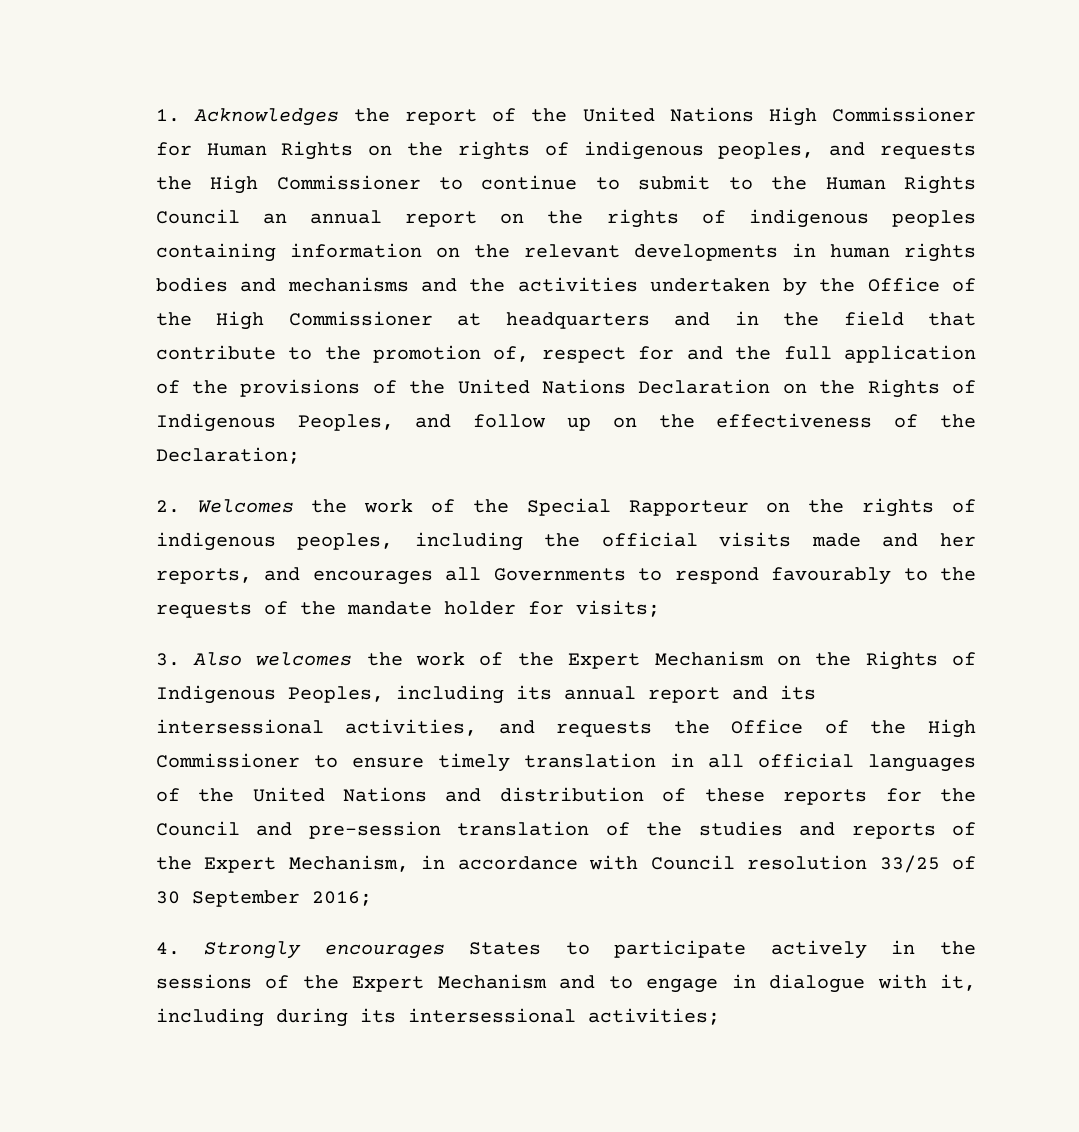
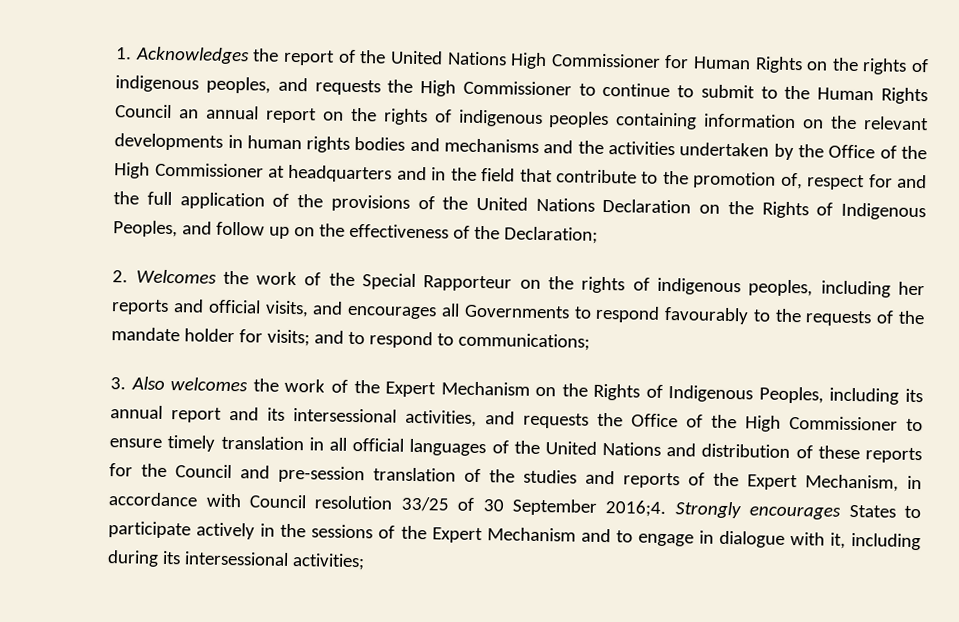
[544,532,976,547] [155,568,252,584] the official visits made and her reports, -> [898,281,925,296] [111,299,309,318] her reports and official visits,
(660, 608) none -> [314,330,591,351] and to respond to communications;
[311,891,372,906] [155,942,180,955] 2016; // 4. -> [605,500,667,518] 2016;4.

